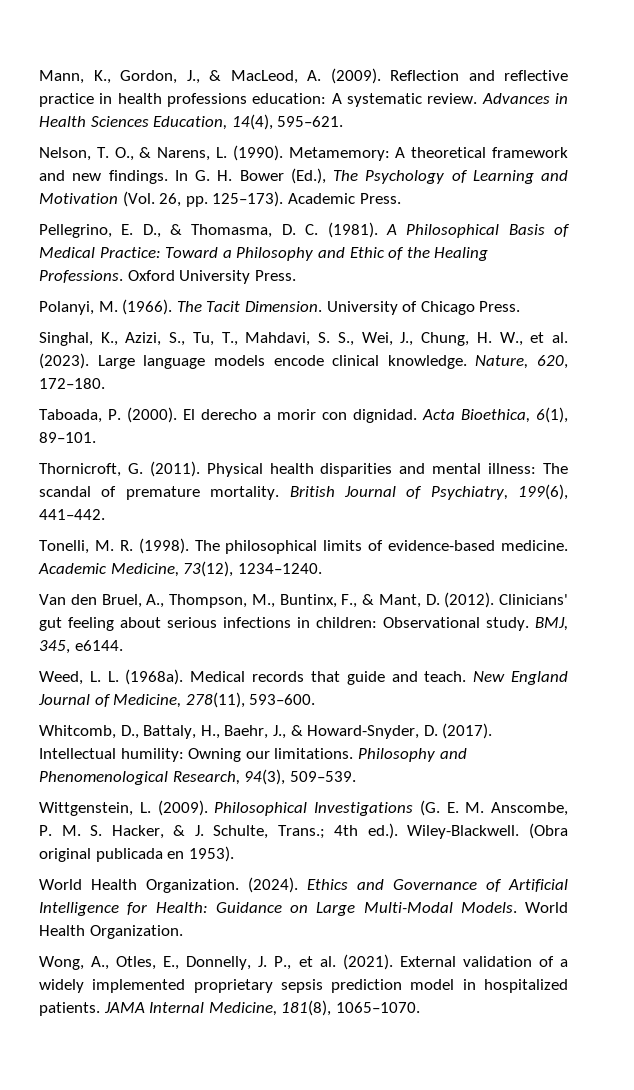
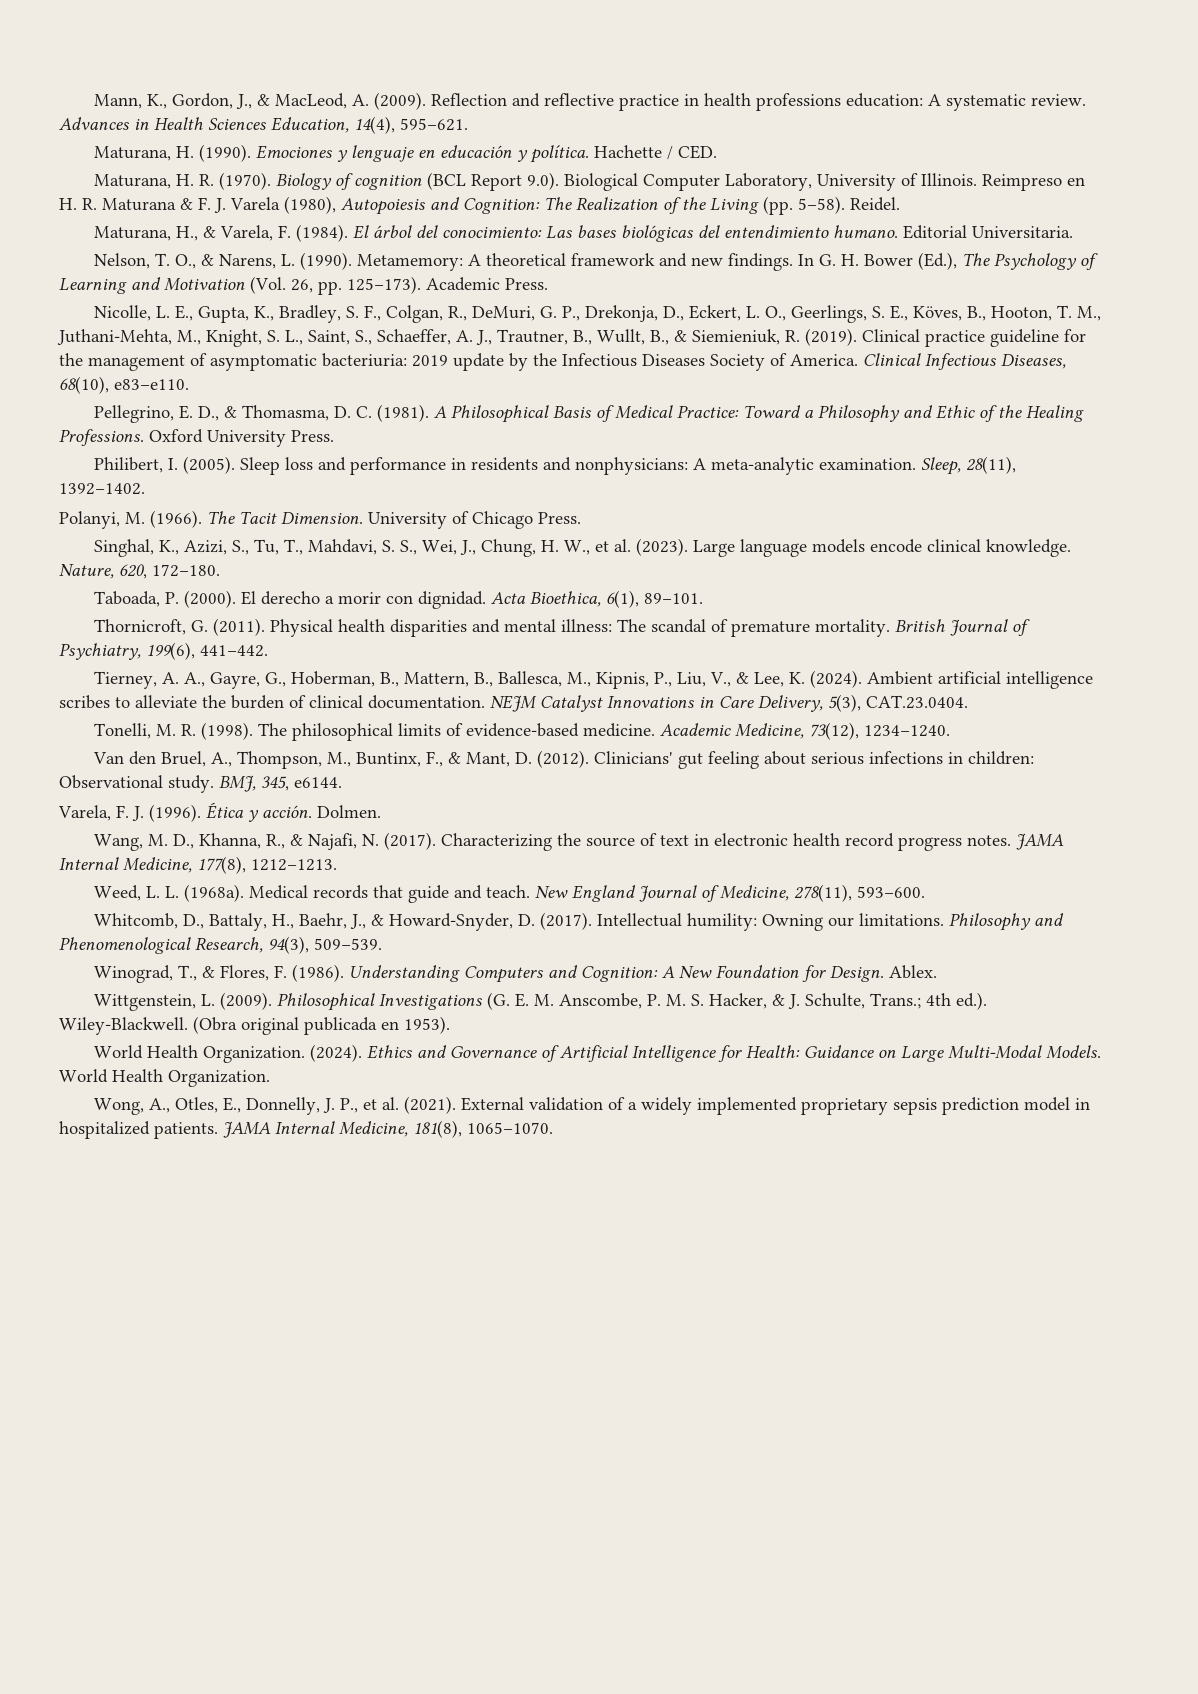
(344, 121) none -> [93,144,717,163] [93,172,1085,191] [59,196,900,215] [93,224,1073,242] // Maturana, H. (1990). Emociones y lenguaje en educación y política. Hachette / CED. // Maturana, H. R. (1970). Biology of cognition (BCL Report 9.0). Biological Computer Laboratory, University of Illinois. Reimpreso en H. R. Maturana & F. J. Varela (1980), Autopoiesis and Cognition: The Realization of the Living (pp. 5–58). Reidel. // Maturana, H., & Varela, F. (1984). El árbol del conocimiento: Las bases biológicas del entendimiento humano. Editorial Universitaria.
(401, 198) none -> [93,305,1101,323] [57,328,1086,347] [59,353,1066,371] [59,376,189,394] // Nicolle, L. E., Gupta, K., Bradley, S. F., Colgan, R., DeMuri, G. P., Drekonja, D., Eckert, L. O., Geerlings, S. E., Köves, B., Hooton, T. M., Juthani-Mehta, M., Knight, S. L., Saint, S., Schaeffer, A. J., Trautner, B., Wullt, B., & Siemieniuk, R. (2019). Clinical practice guideline for the management of asymptomatic bacteriuria: 2019 update by the Infectious Diseases Society of America. Clinical Infectious Diseases, 68(10), e83–e110.
(296, 275) none -> [93,456,1016,475] [59,483,145,495] // Philibert, I. (2005). Sleep loss and performance in residents and nonphysicians: A meta-analytic examination. Sleep, 28(11), 1392–1402.
(105, 514) none -> [93,670,1093,689] [59,694,968,712] // Tierney, A. A., Gayre, G., Hoberman, B., Mattern, B., Ballesca, M., Kipnis, P., Liu, V., & Lee, K. (2024). Ambient artificial intelligence scribes to alleviate the burden of clinical documentation. NEJM Catalyst Innovations in Care Delivery, 5(3), CAT.23.0404.
(123, 645) none -> [58,802,381,822] [93,832,1064,851] [59,856,337,874] // Varela, F. J. (1996). Ética y acción. Dolmen. // Wang, M. D., Khanna, R., & Najafi, N. (2017). Characterizing the source of text in electronic health record progress notes. JAMA Internal Medicine, 177(8), 1212–1213.
(356, 776) none -> [93,964,937,983] // Winograd, T., & Flores, F. (1986). Understanding Computers and Cognition: A New Foundation for Design. Ablex.

